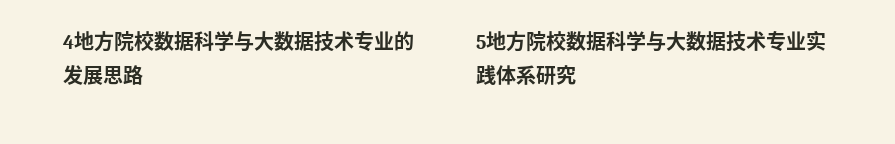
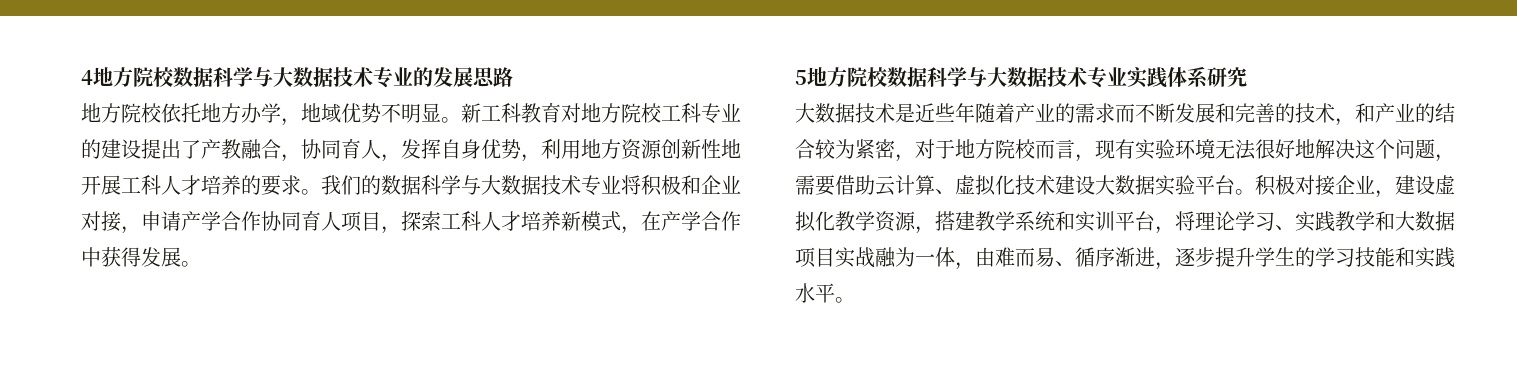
(143, 75) none -> [81,103,741,126] [81,139,741,162] [81,175,741,196] [81,211,741,234] [81,247,201,267] // 地方院校依托地方办学，地域优势不明显。新工科教育对地方院校工科专业的建设提出了产教融合，协同育人，发挥自身优势，利用地方资源创新性地开展工科人才培养的要求。我们的数据科学与大数据技术专业将积极和企业对接，申请产学合作协同育人项目，探索工科人才培养新模式，在产学合作中获得发展。
(576, 75) none -> [795,103,1455,126] [795,139,1455,162] [795,175,1455,198] [795,211,1455,234] [795,247,1455,270] [795,283,855,303] // 大数据技术是近些年随着产业的需求而不断发展和完善的技术，和产业的结合较为紧密，对于地方院校而言，现有实验环境无法很好地解决这个问题，需要借助云计算、虚拟化技术建设大数据实验平台。积极对接企业，建设虚拟化教学资源，搭建教学系统和实训平台，将理论学习、实践教学和大数据项目实战融为一体，由难而易、循序渐进，逐步提升学生的学习技能和实践水平。

